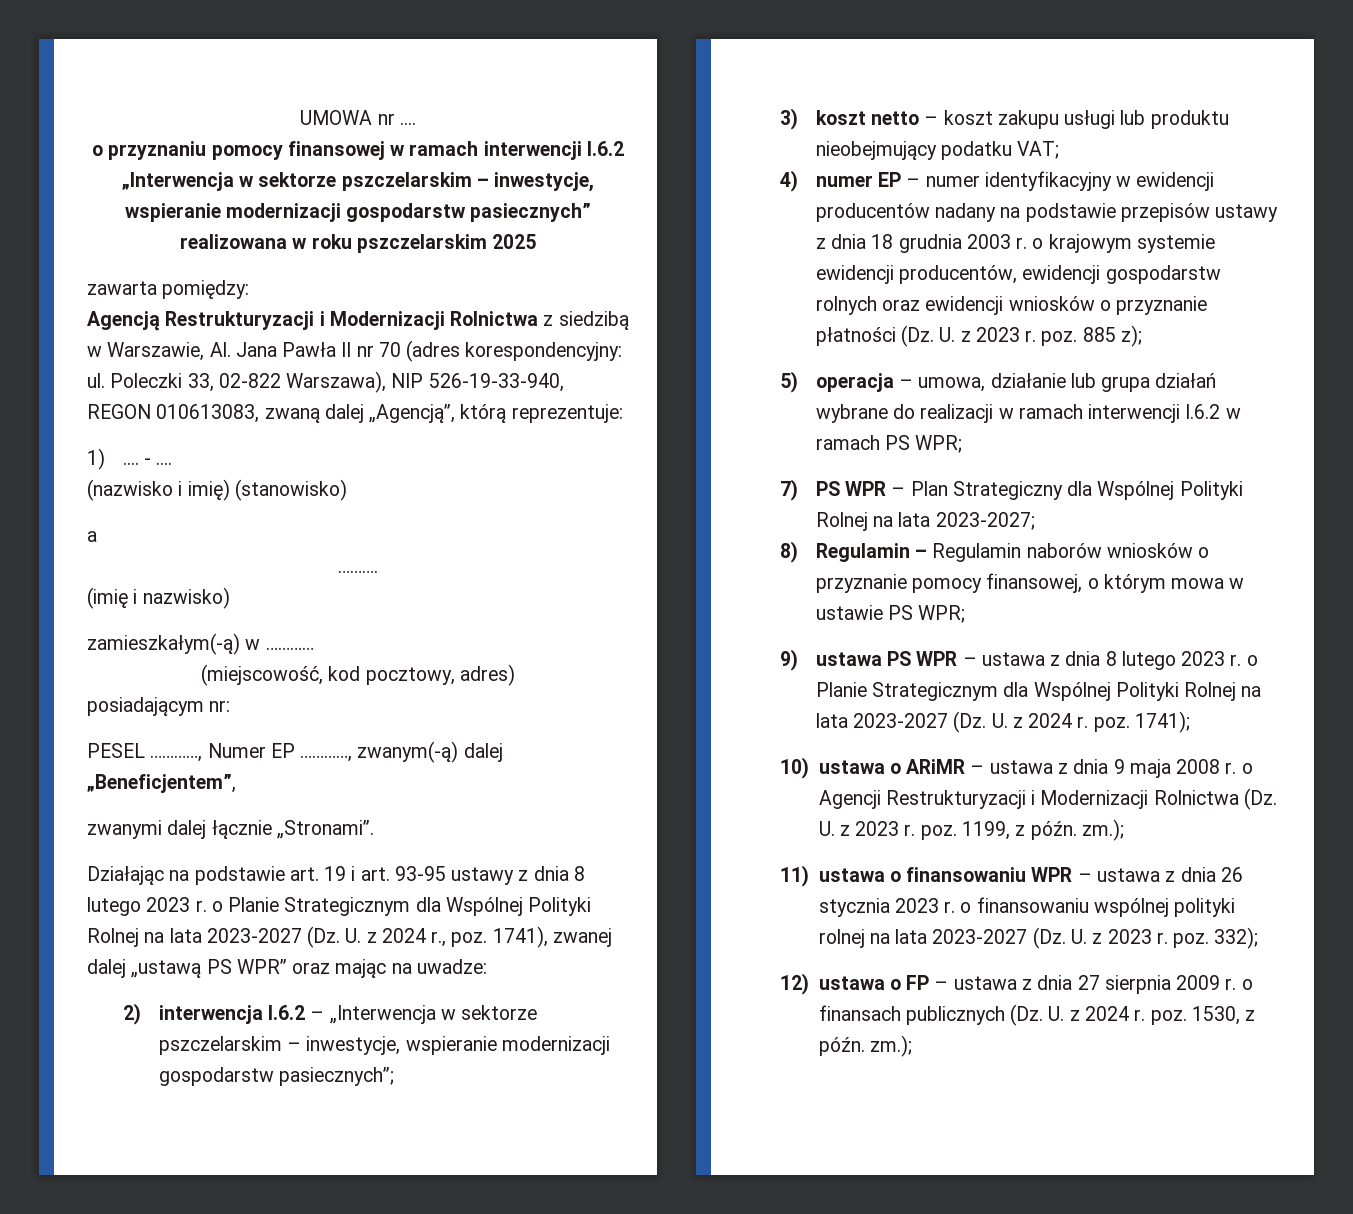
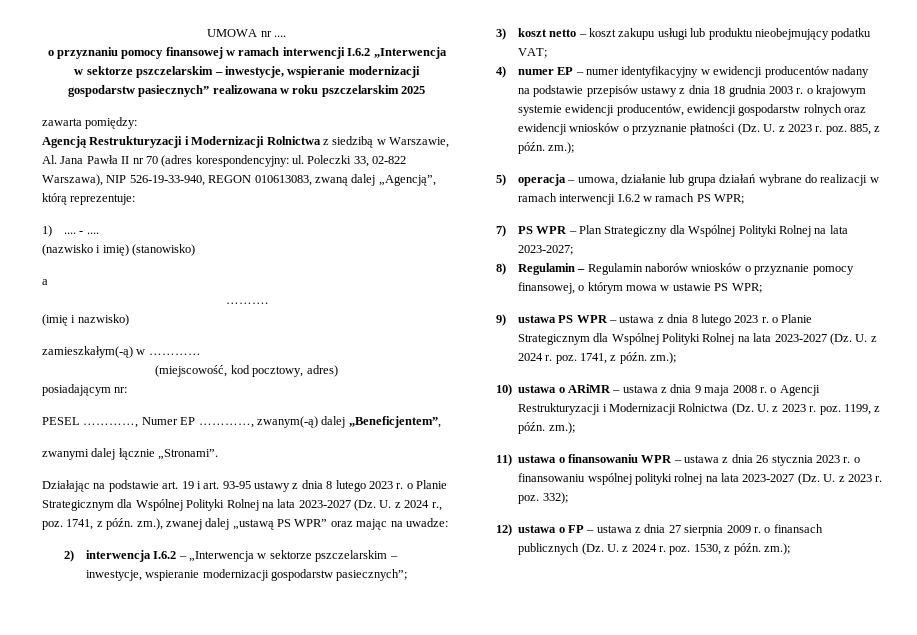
[492,926,548,948] 1741), -> [66,518,163,530] 1741, z późn. zm.),
[1082,325,1142,347] 885 z); -> [849,124,881,135] [517,142,575,154] 885, z późn. zm.);
[1134,711,1190,733] 1741); -> [579,352,677,364] 1741, z późn. zm.);

